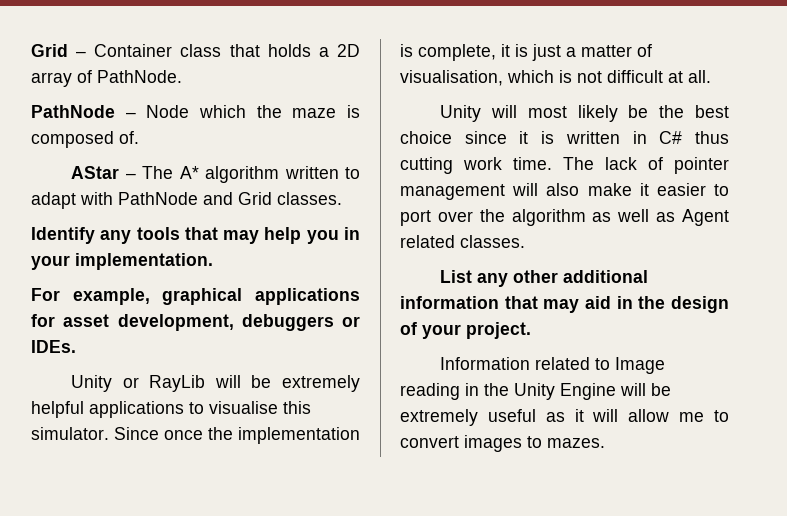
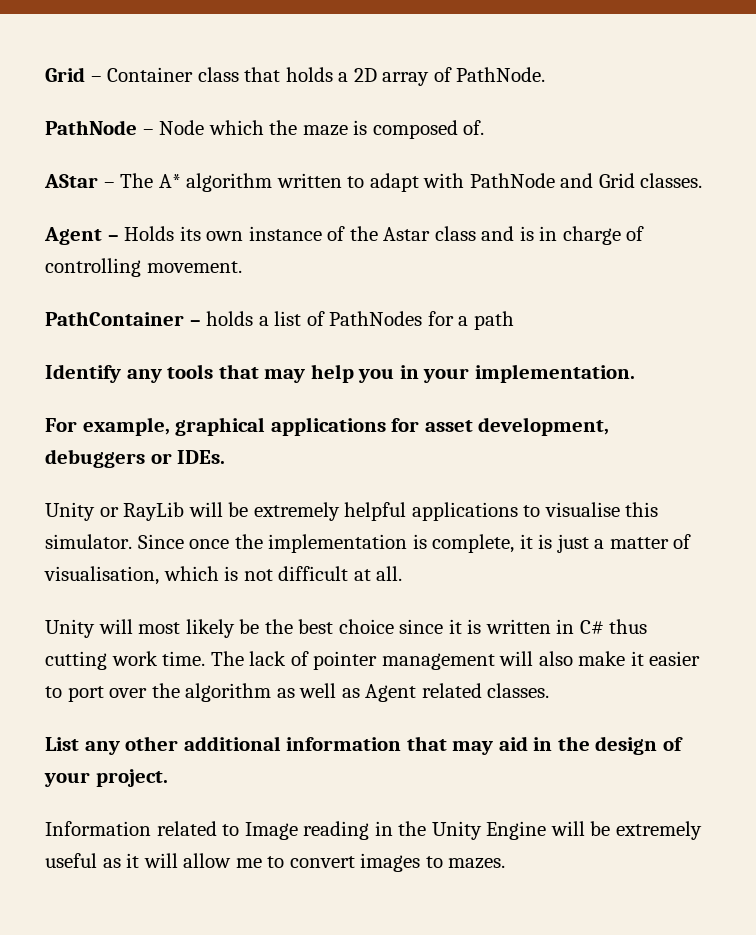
(342, 198) none -> [44,226,645,245] [45,258,242,277] [45,311,514,330] // Agent – Holds its own instance of the Astar class and is in charge of controlling movement. // PathContainer – holds a list of PathNodes for a path

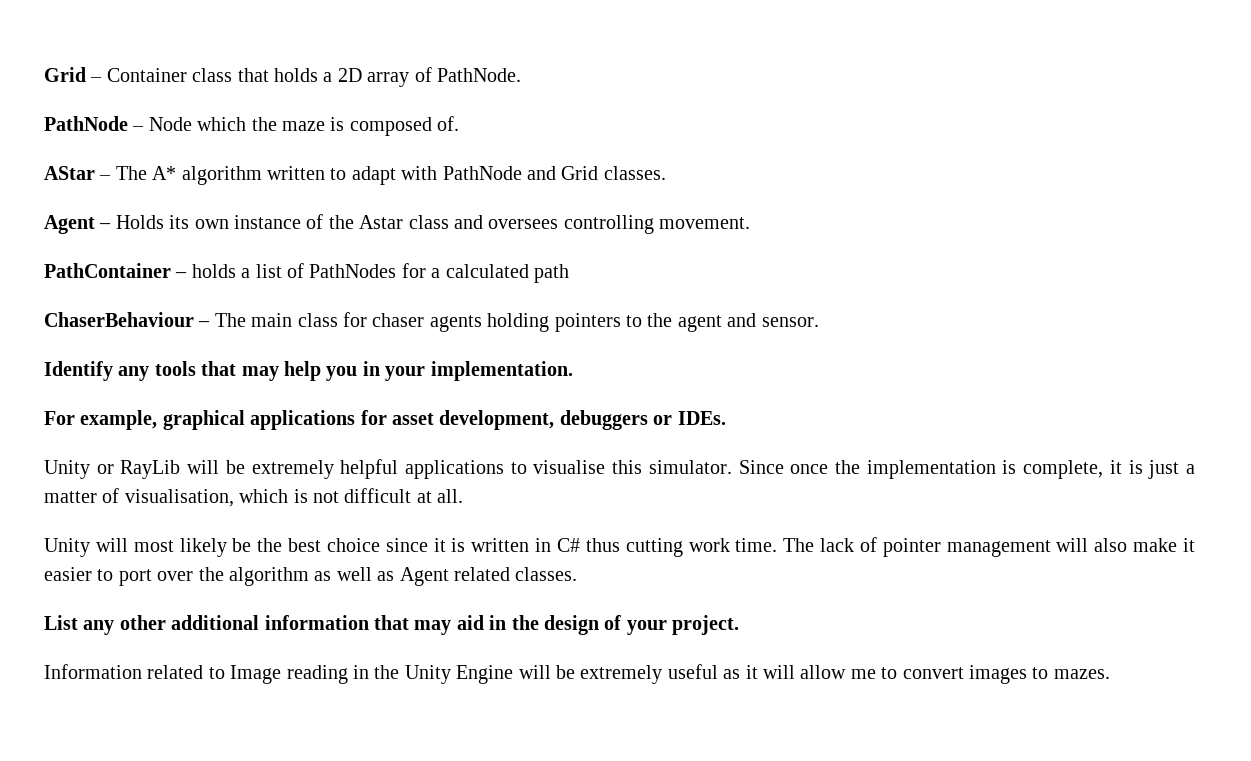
[519,226,645,245] is in charge of -> [488,219,559,229] oversees
(469, 321) none -> [445,264,529,278] calculated
(514, 320) none -> [44,312,819,332] // ChaserBehaviour – The main class for chaser agents holding pointers to the agent and sensor.

